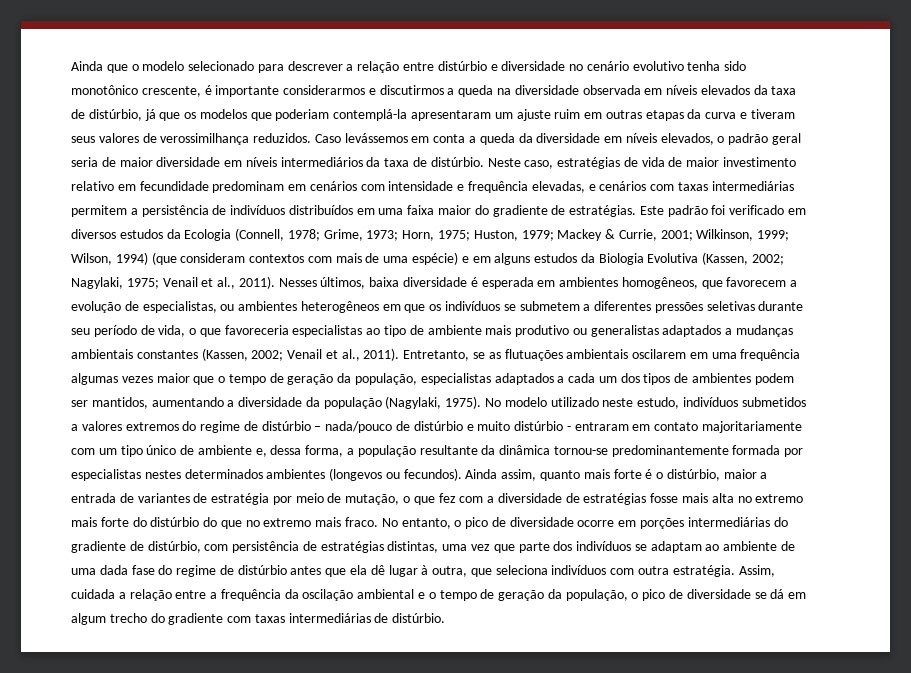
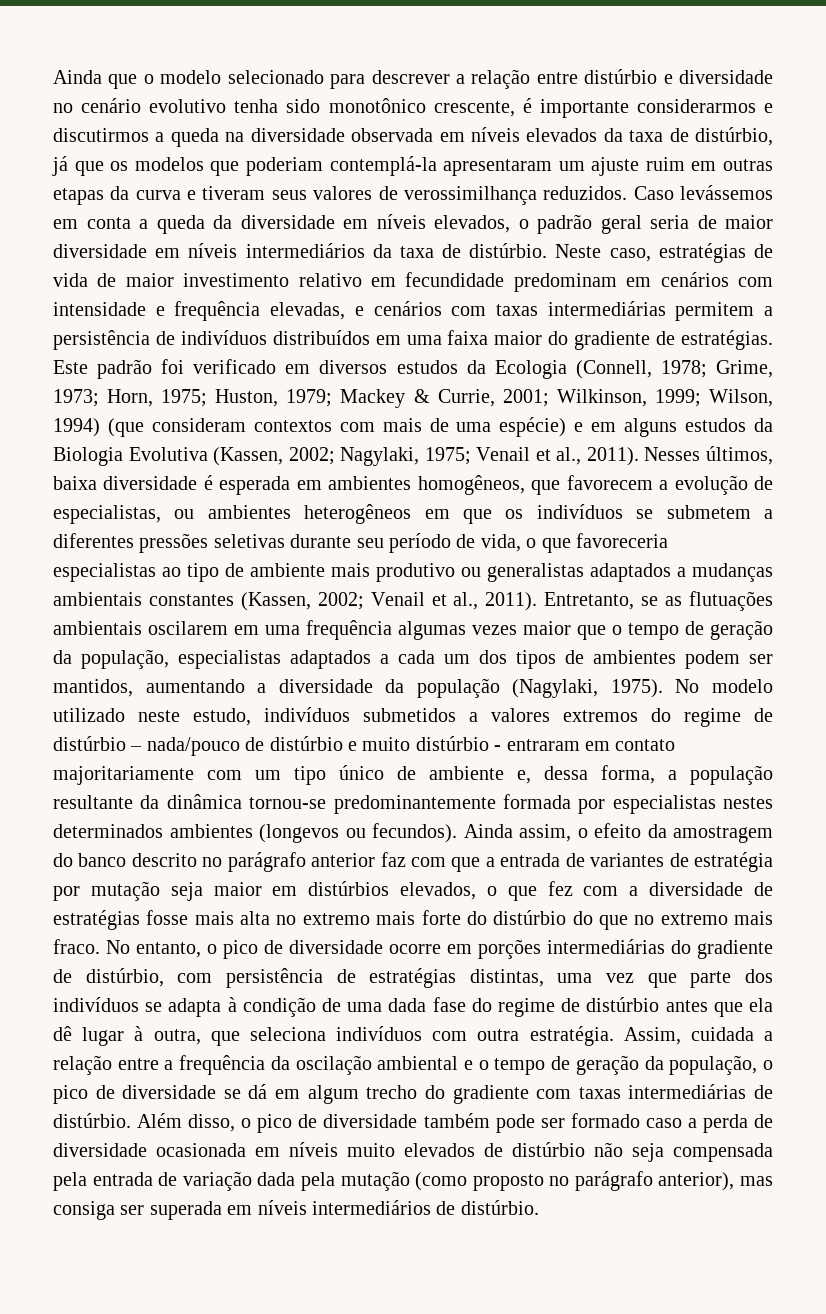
[540,469,757,481] quanto mais forte é o distúrbio, maior -> [577,823,773,843] [53,852,481,872] o efeito da amostragem do banco descrito no parágrafo anterior faz com que
[295,493,400,505] meio de mutação, -> [90,881,477,901] mutação seja maior em distúrbios elevados,
[650,541,778,553] adaptam ao ambiente -> [168,997,316,1017] adapta à condição
(446, 618) none -> [137,1113,773,1133] [53,1142,773,1162] [53,1171,773,1191] [53,1200,539,1220] Além disso, o pico de diversidade também pode ser formado caso a perda de diversidade ocasionada em níveis muito elevados de distúrbio não seja compensada pela entrada de variação dada pela mutação (como proposto no parágrafo anterior), mas consiga ser superada em níveis intermediários de distúrbio.

